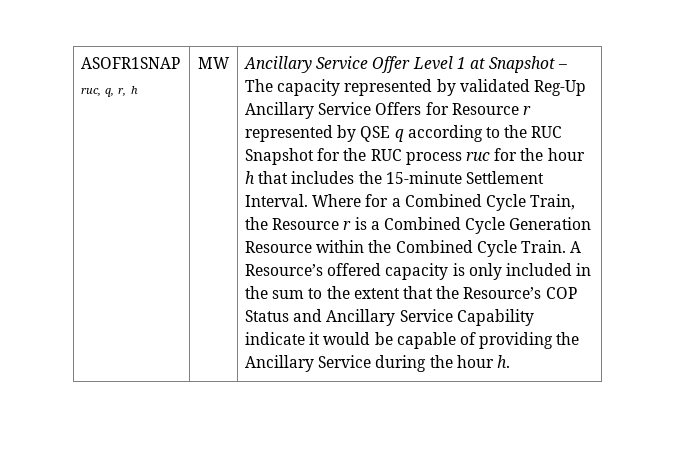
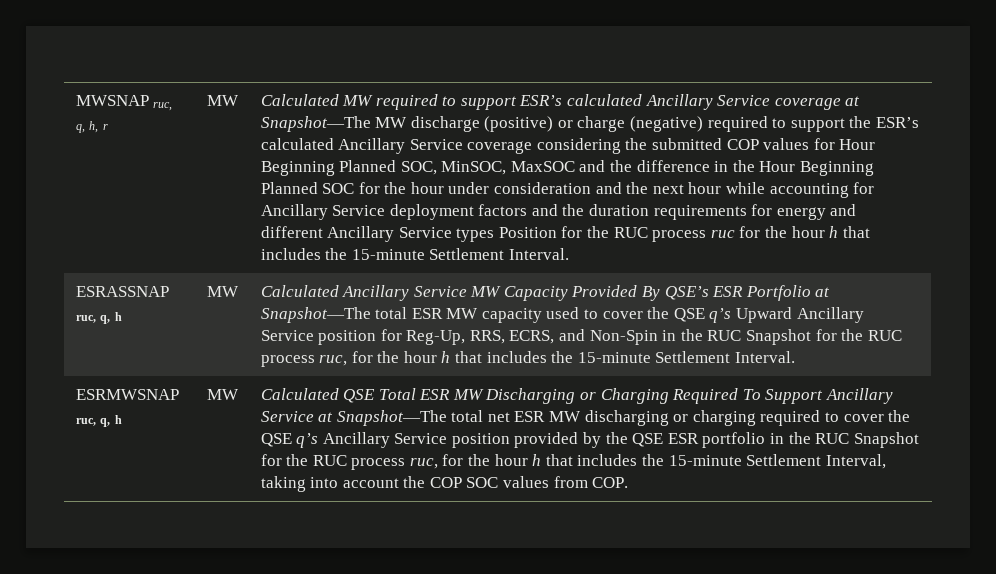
[81,57,181,69] [81,86,138,97] [198,57,230,69] [244,56,568,73] [245,79,587,96] [245,102,532,119] [245,125,563,142] [245,148,315,165] ASOFR1SNAP ruc, q, r, h | MW | Ancillary Service Offer Level 1 at Snapshot – The capacity represented by validated Reg-Up Ancillary Service Offers for Resource r represented by QSE q according to the RUC Snapshot -> [75,95,173,111] [75,121,108,133] [206,95,239,106] [260,94,861,110] [260,116,919,132] [260,138,876,154] [260,160,874,176] [260,182,875,198] [260,204,857,220] [260,226,557,242] MWSNAP ruc, q, h, r | MW | Calculated MW required to support ESR’s calculated Ancillary Service coverage at Snapshot—The MW discharge (positive) or charge (negative) required to support the ESR’s calculated Ancillary Service coverage considering the submitted COP values for Hour Beginning Planned SOC, MinSOC, MaxSOC and the difference in the Hour Beginning Planned SOC for the hour under consideration and the next hour while accounting for Ancillary Service deployment factors and the duration requirements for energy and different Ancillary Service types Position
[312,194,576,211] [245,217,592,234] [245,240,582,257] [245,263,592,280] [245,286,577,299] [245,309,534,326] [245,332,580,349] [245,355,511,372] Where for a Combined Cycle Train, the Resource r is a Combined Cycle Generation Resource within the Combined Cycle Train. A Resource’s offered capacity is only included in the sum to the extent that the Resource’s COP Status and Ancillary Service Capability indicate it would be capable of providing the Ancillary Service during the hour h. -> [75,286,169,297] [75,312,122,324] [206,286,239,297] [260,285,831,301] [260,307,864,323] [260,329,902,345] [260,351,795,367] [75,389,179,400] [75,415,122,427] [206,389,239,400] [260,388,893,404] [260,410,911,426] [260,432,919,448] [260,454,886,470] [260,476,629,492] // ESRASSNAP ruc, q, h | MW | Calculated Ancillary Service MW Capacity Provided By QSE’s ESR Portfolio at Snapshot—The total ESR MW capacity used to cover the QSE q’s Upward Ancillary Service position for Reg-Up, RRS, ECRS, and Non-Spin in the RUC Snapshot for the RUC process ruc, for the hour h that includes the 15-minute Settlement Interval. // ESRMWSNAP ruc, q, h | MW | Calculated QSE Total ESR MW Discharging or Charging Required To Support Ancillary Service at Snapshot—The total net ESR MW discharging or charging required to cover the QSE q’s Ancillary Service position provided by the QSE ESR portfolio in the RUC Snapshot for the RUC process ruc, for the hour h that includes the 15-minute Settlement Interval, taking into account the COP SOC values from COP.

